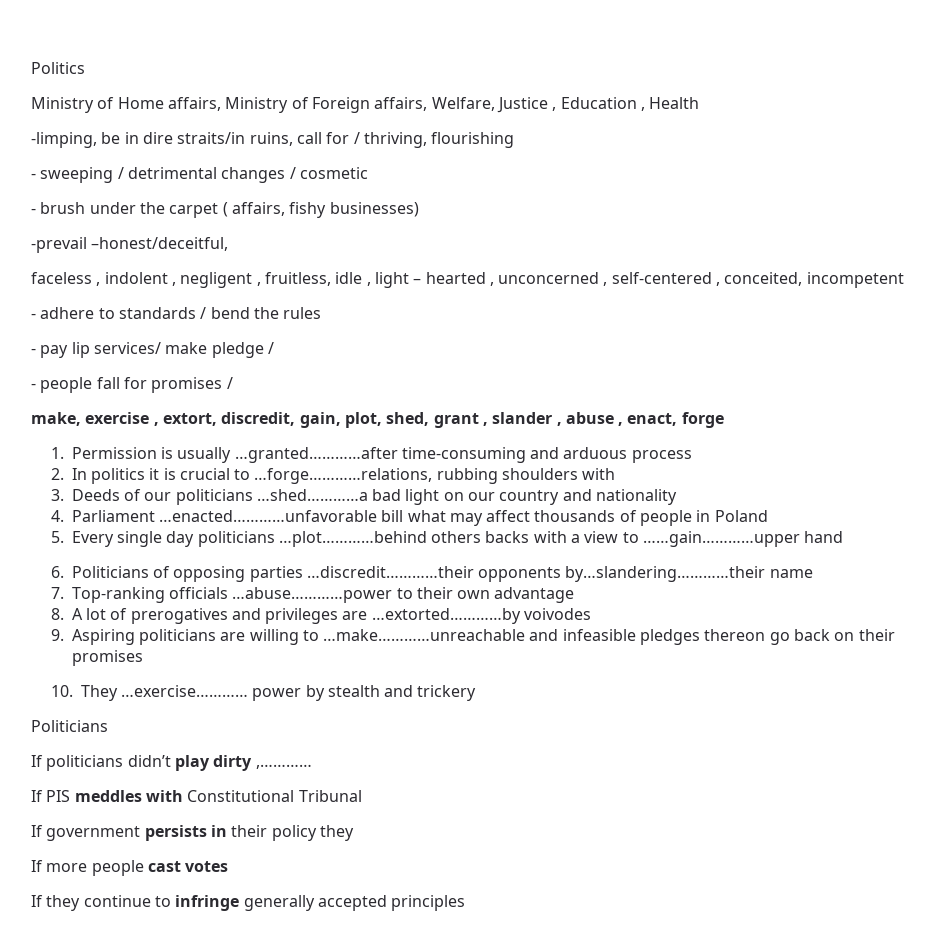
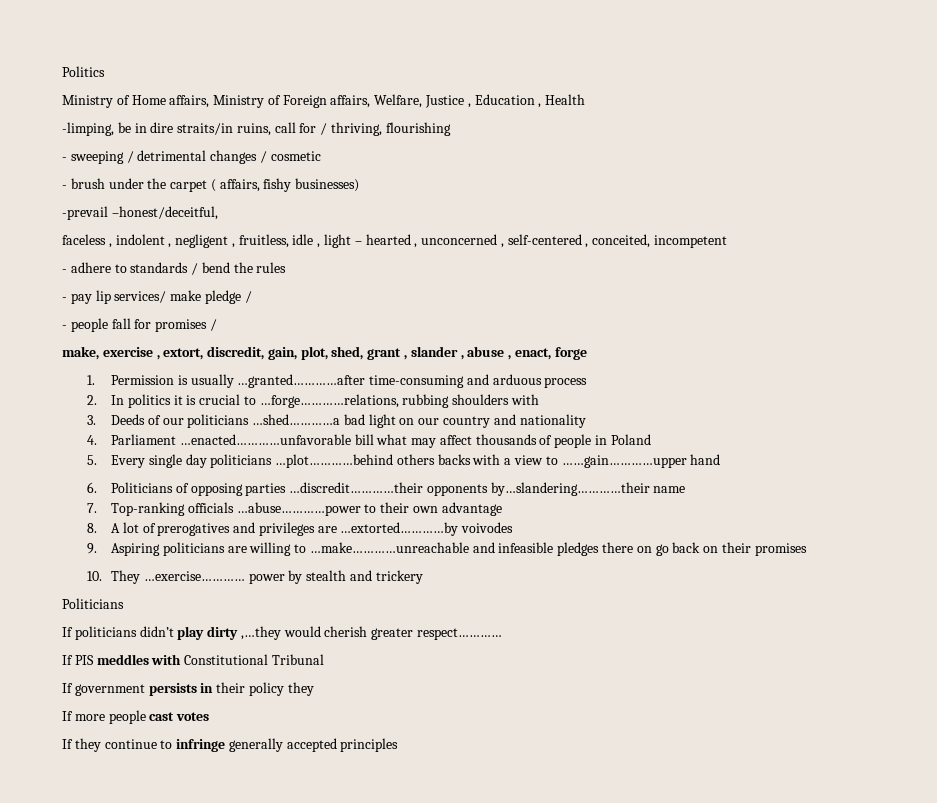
[704,629,766,641] thereon -> [602,542,652,553] there on
[255,764,312,769] ,………… -> [240,626,503,640] ,…they would cherish greater respect…………

